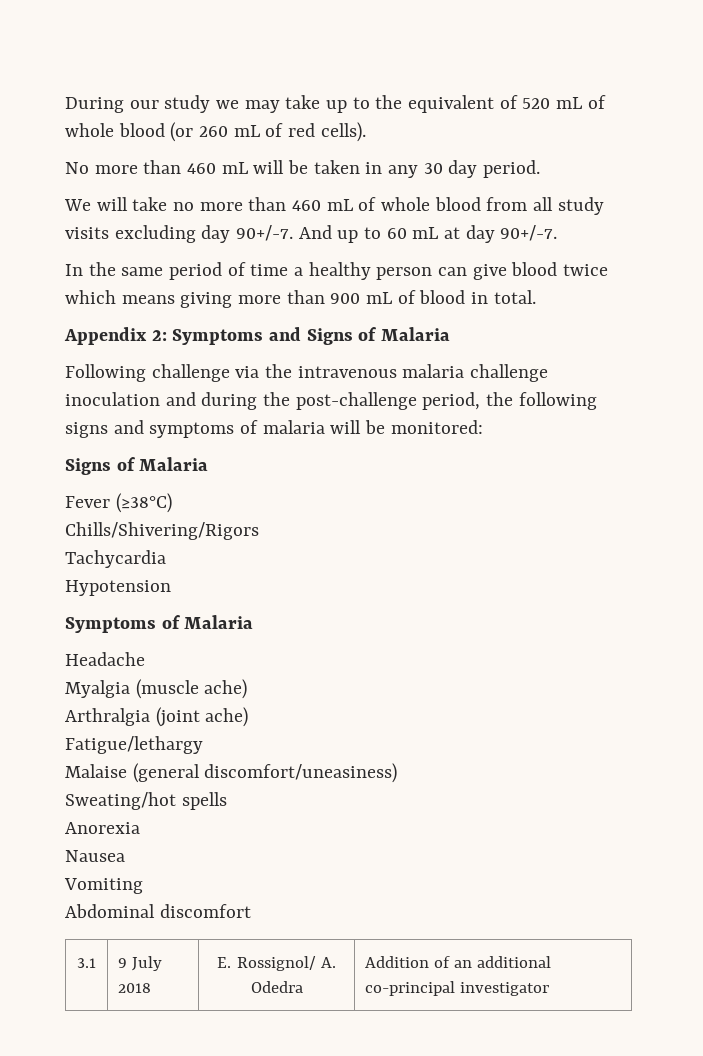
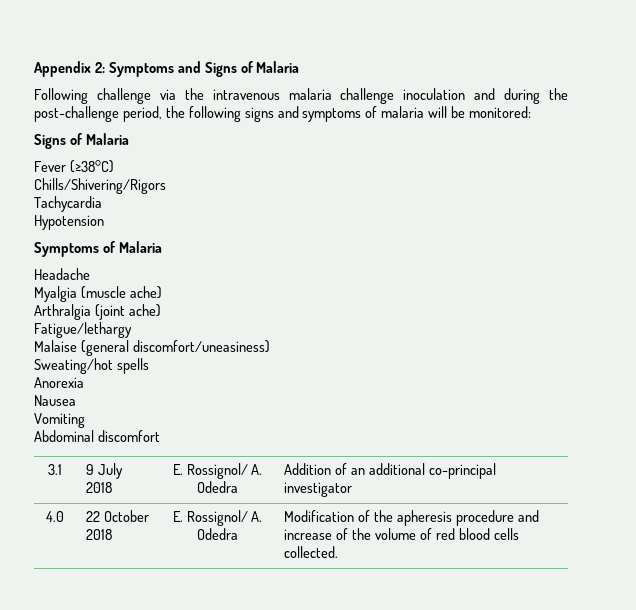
[65,95,606,113] [65,122,366,142] [65,160,541,178] [64,197,604,215] [65,225,558,243] [65,262,609,280] [65,290,536,308] During our study we may take up to the equivalent of 520 mL of whole blood (or 260 mL of red cells). // No more than 460 mL will be taken in any 30 day period. // We will take no more than 460 mL of whole blood from all study visits excluding day 90+/-7. And up to 60 mL at day 90+/-7. // In the same period of time a healthy person can give blood twice which means giving more than 900 mL of blood in total. // -> (34, 69) none
(550, 989) none -> [46,511,64,522] [86,510,150,522] [86,529,113,540] [172,510,263,526] [196,528,238,540] [284,510,539,526] [284,528,519,540] [284,546,339,558] // 4.0 | 22 October 2018 | E. Rossignol/ A. Odedra | Modification of the apheresis procedure and increase of the volume of red blood cells collected.

